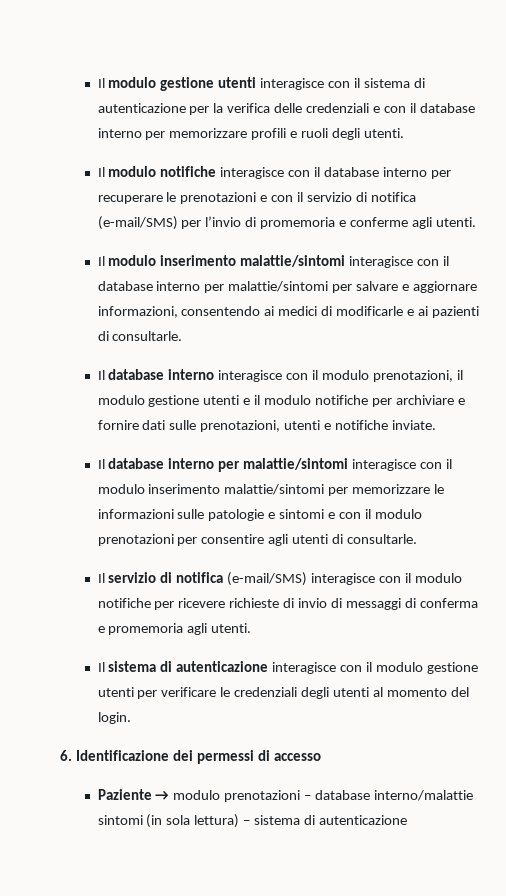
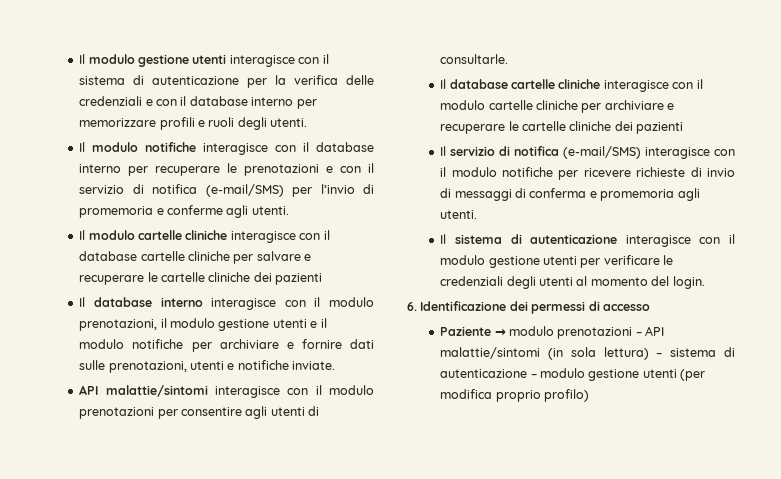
[160,255,450,268] [97,281,477,293] [97,306,479,318] [97,331,183,341] inserimento malattie/sintomi interagisce con il database interno per malattie/sintomi per salvare e aggiornare informazioni, consentendo ai medici di modificarle e ai pazienti di consultarle. -> [138,230,330,243] [79,251,312,264] [79,272,323,285] cartelle cliniche interagisce con il database cartelle cliniche per salvare e recuperare le cartelle cliniche dei pazienti
[97,458,241,472] Il database interno per -> [79,385,99,395] API
[148,484,445,496] [97,509,422,521] inserimento malattie/sintomi per memorizzare le informazioni sulle patologie e sintomi e con il modulo -> (374, 390) none
(418, 539) none -> [440,79,703,92] [440,100,675,113] [440,121,684,134] // Il database cartelle cliniche interagisce con il modulo cartelle cliniche per archiviare e recuperare le cartelle cliniche dei pazienti
[315,790,474,801] [97,815,143,825] database interno/malattie sintomi -> [645,326,665,336] [440,347,541,359] API malattie/sintomi
(407, 820) none -> [530,368,706,381] [440,389,590,402] – modulo gestione utenti (per modifica proprio profilo)

